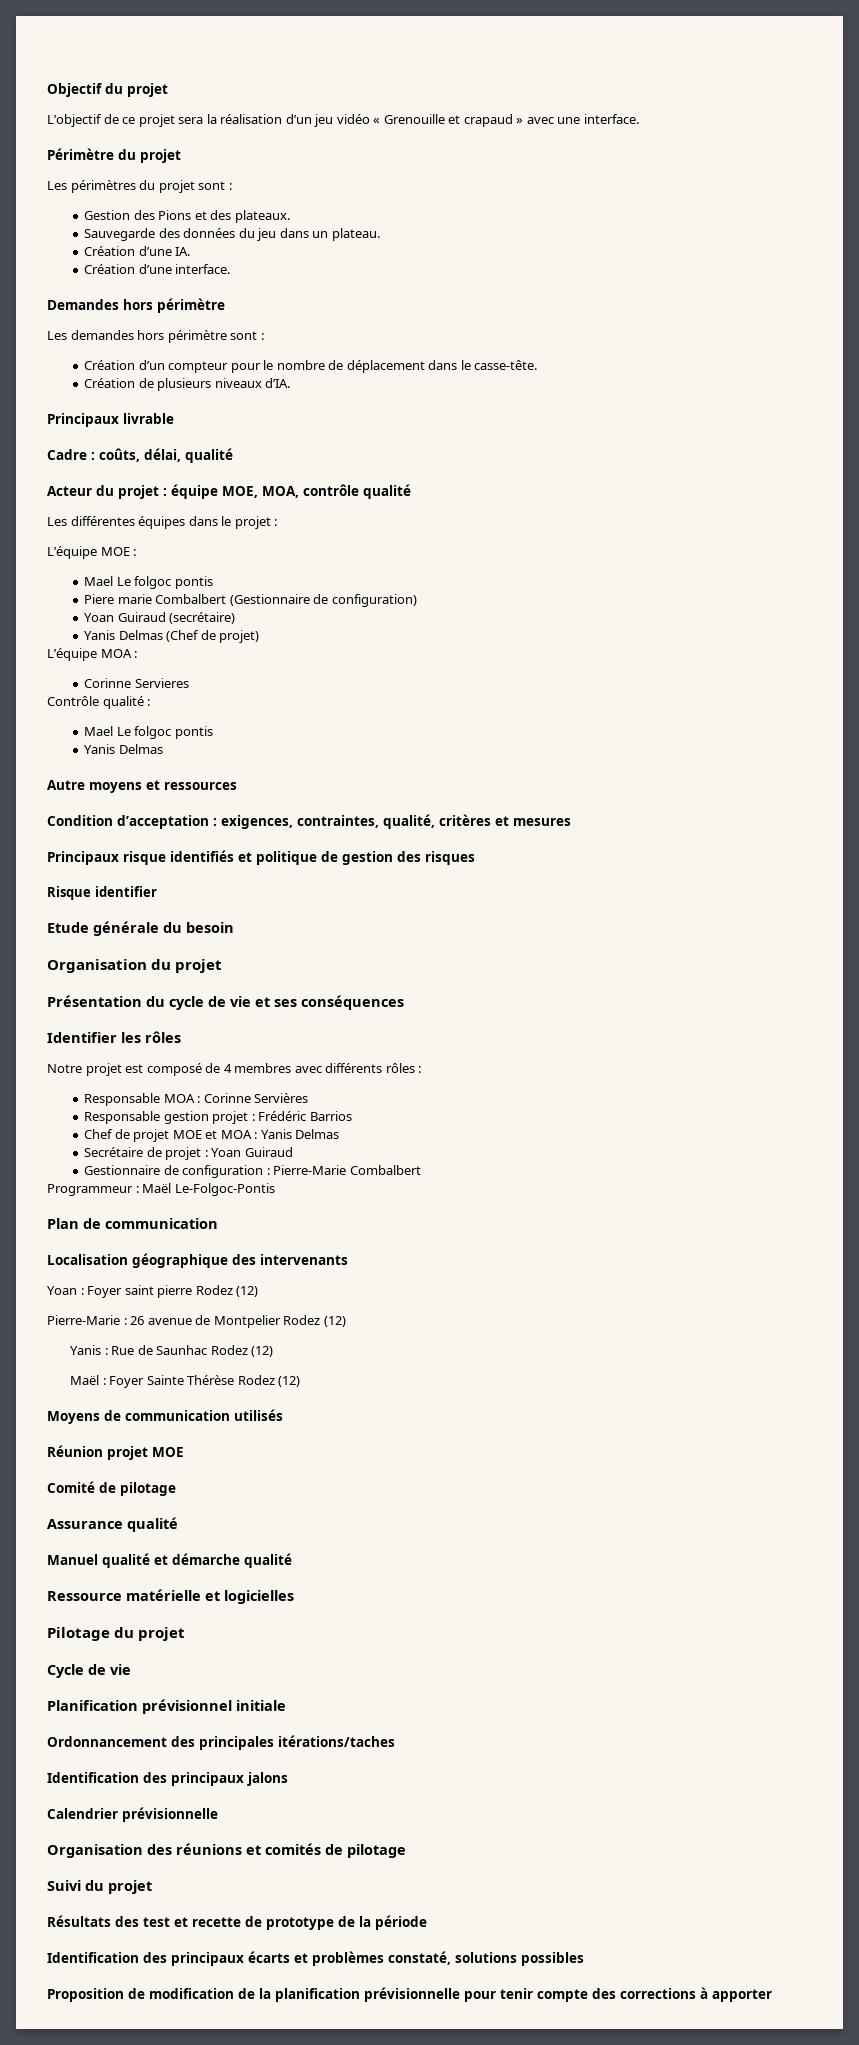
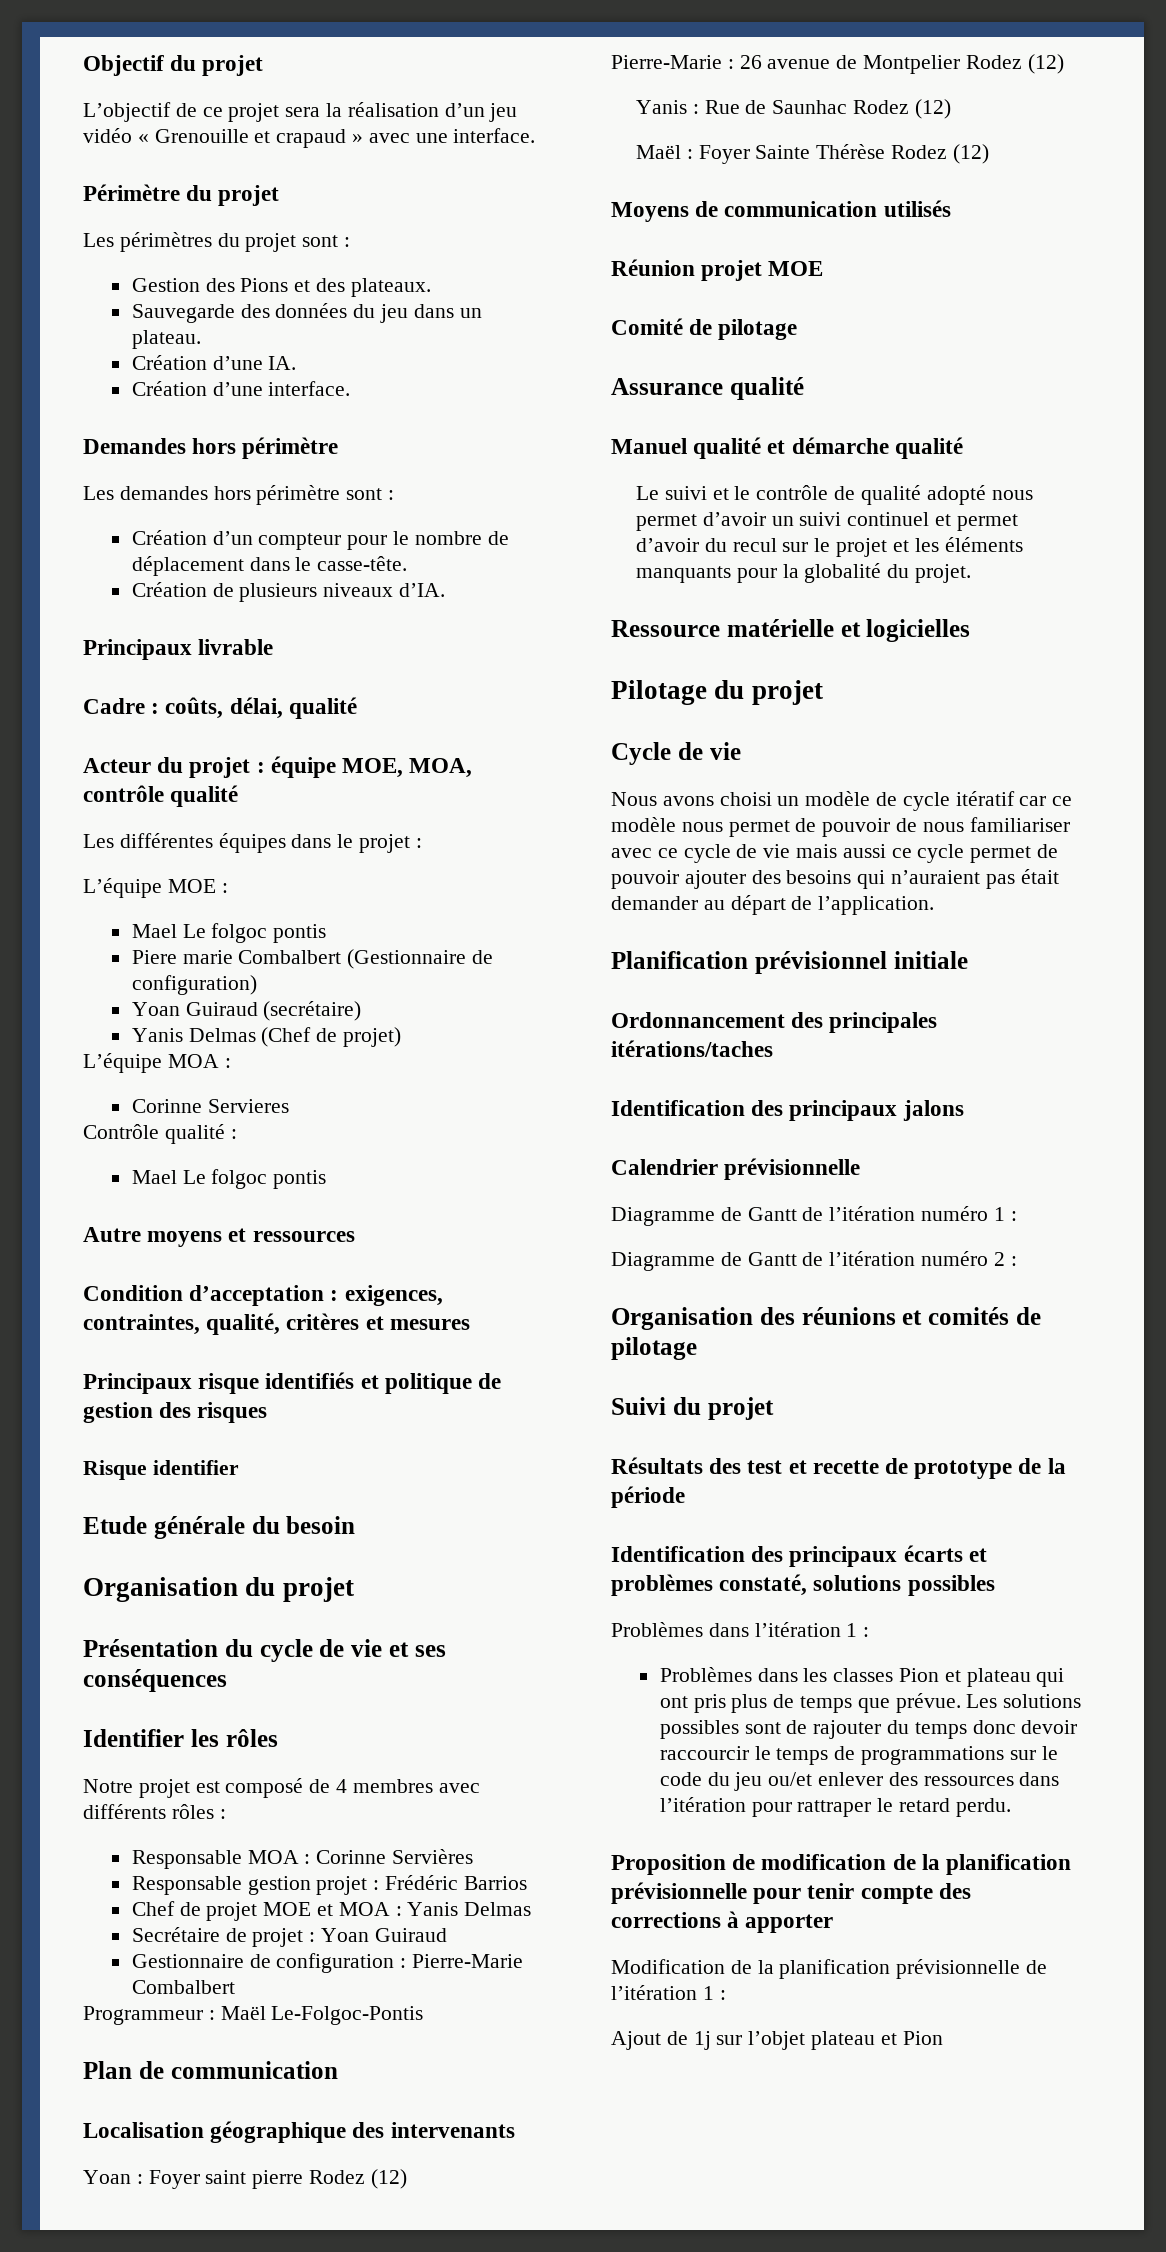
[84,744,163,754] // Yanis Delmas -> (327, 1179) none
(292, 1560) none -> [636,485,1033,505] [636,512,1018,531] [636,537,1023,557] [636,563,972,583] // Le suivi et le contrôle de qualité adopté nous permet d’avoir un suivi continuel et permet d’avoir du recul sur le projet et les éléments manquants pour la globalité du projet.
(131, 1669) none -> [611,791,1073,811] [611,817,1070,837] [611,844,1059,863] [611,869,1059,889] [611,895,935,915] // Nous avons choisi un modèle de cycle itératif car ce modèle nous permet de pouvoir de nous familiariser avec ce cycle de vie mais aussi ce cycle permet de pouvoir ajouter des besoins qui n’auraient pas était demander au départ de l’application.
(218, 1814) none -> [611,1206,1017,1226] [611,1251,1017,1271] // Diagramme de Gantt de l’itération numéro 1 : // Diagramme de Gantt de l’itération numéro 2 :
(584, 1959) none -> [611,1622,870,1637] [659,1667,1065,1687] [659,1693,1082,1713] [659,1720,1078,1739] [659,1746,1058,1765] [659,1772,1060,1791] [659,1797,1011,1817] // Problèmes dans l’itération 1 : // Problèmes dans les classes Pion et plateau qui ont pris plus de temps que prévue. Les solutions possibles sont de rajouter du temps donc devoir raccourcir le temps de programmations sur le code du jeu ou/et enlever des ressources dans l’itération pour rattraper le retard perdu.
(772, 1995) none -> [611,1959,1048,1979] [611,1985,726,2000] [611,2031,943,2050] // Modification de la planification prévisionnelle de l’itération 1 : // Ajout de 1j sur l’objet plateau et Pion

